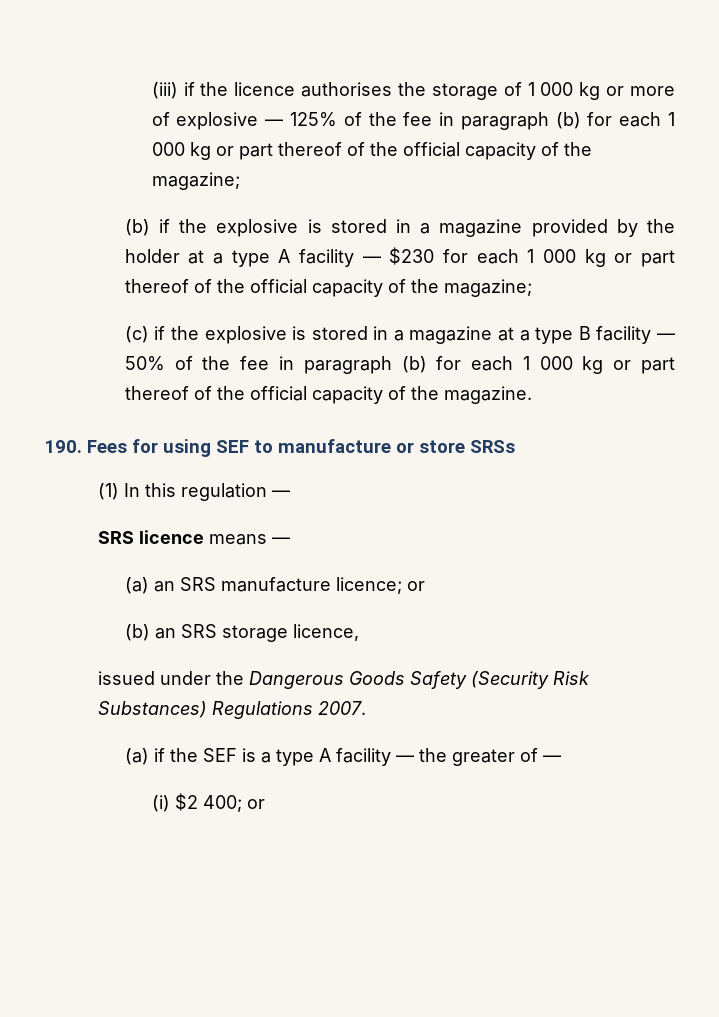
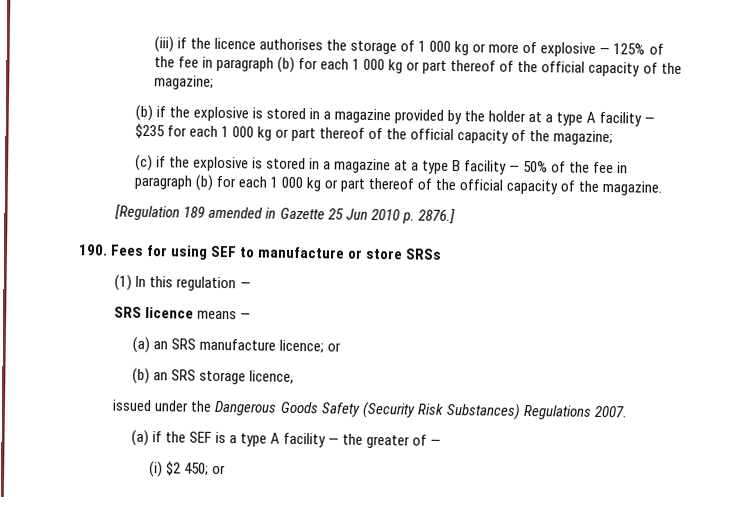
[389,247,435,265] $230 -> [134,123,165,139] $235
(532, 395) none -> [114,204,455,225] // [Regulation 189 amended in Gazette 25 Jun 2010 p. 2876.]
[202,795,242,812] 400; -> [183,462,209,476] 450;

